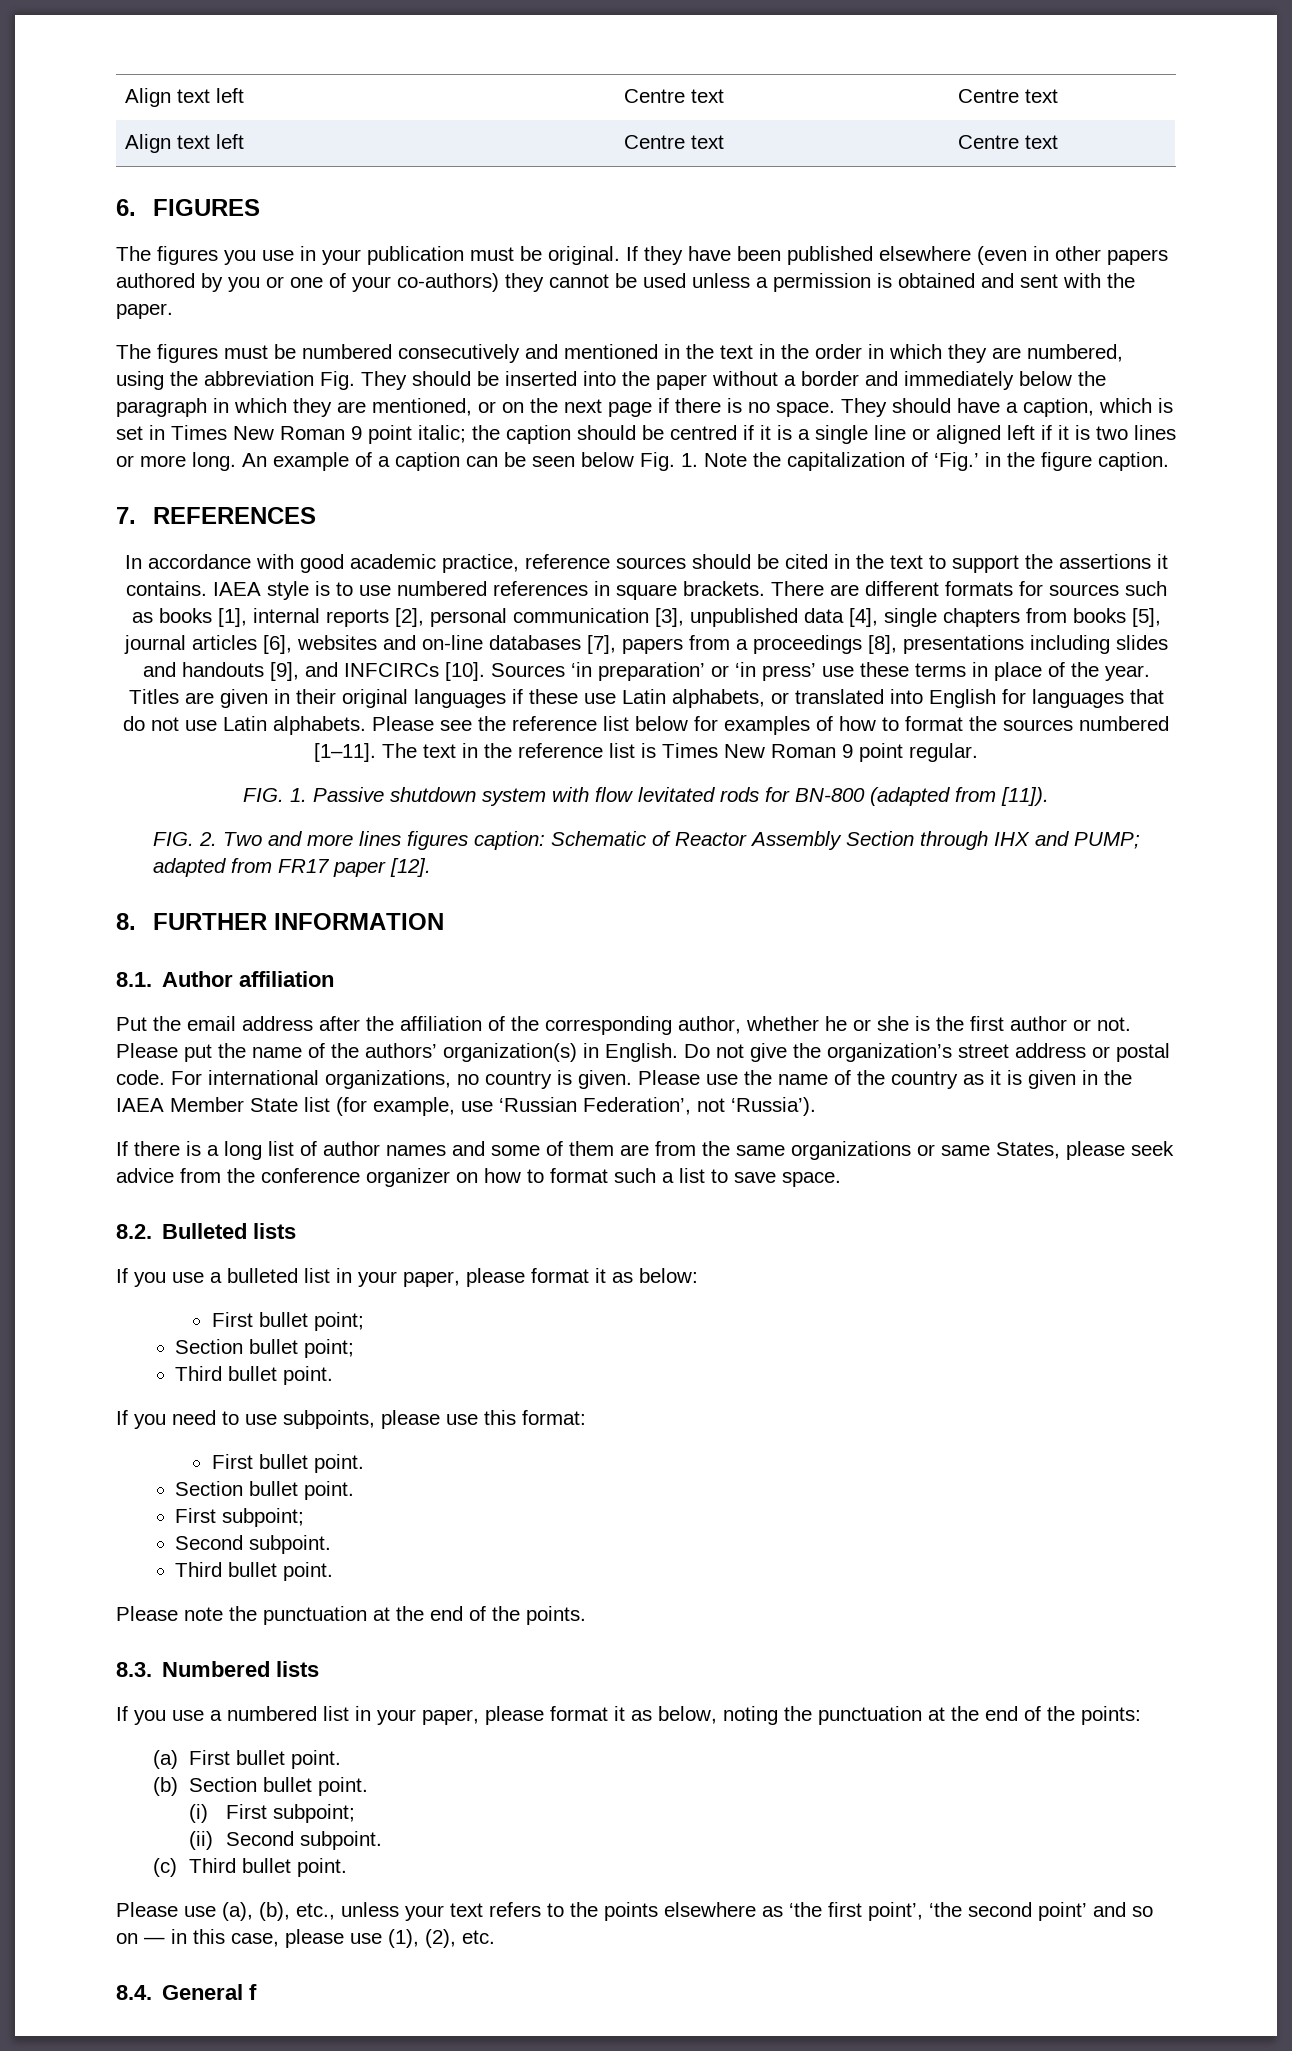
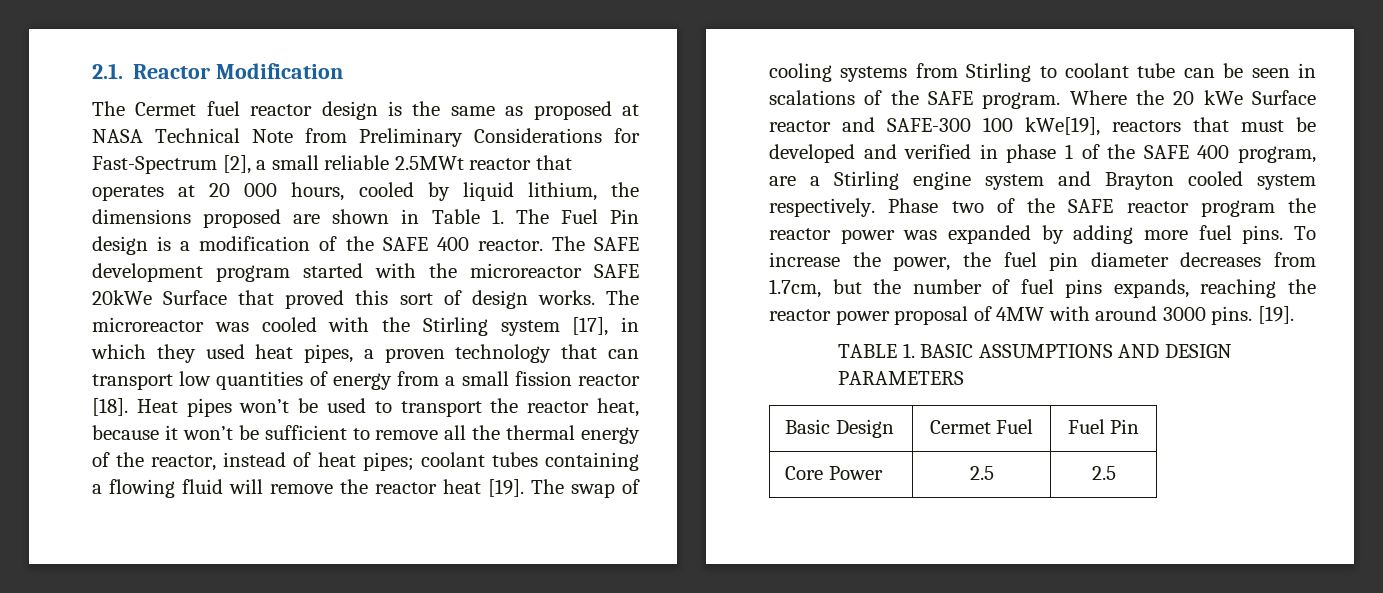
[124,88,244,107] [623,89,724,103] [957,89,1058,103] [124,134,244,153] [623,135,724,149] [957,135,1058,149] [116,199,260,216] [116,246,1168,265] [116,273,1135,292] [116,303,173,319] [116,344,1123,363] [116,371,1106,390] [116,398,1173,417] [116,425,1176,444] [116,452,1169,471] [116,507,316,524] [124,554,1168,573] [125,581,1167,600] [131,608,1161,627] [123,635,1168,654] [142,662,1150,681] [128,689,1164,708] [123,716,1169,735] [314,743,978,762] [243,787,1049,806] [152,831,1140,850] [152,858,431,877] [116,913,444,930] [116,971,335,987] [116,1016,1131,1035] [116,1043,1170,1062] [116,1070,1132,1089] [116,1097,816,1116] [116,1141,1174,1160] [116,1168,841,1187] [116,1223,297,1239] [116,1268,698,1287] [211,1312,364,1331] [175,1339,355,1358] [175,1366,334,1385] [116,1410,586,1429] [211,1454,364,1473] [175,1481,355,1500] [175,1508,305,1527] [175,1535,332,1554] [175,1562,334,1581] [116,1606,586,1625] [116,1661,320,1677] [116,1706,1141,1725] [152,1750,342,1769] [152,1777,369,1796] [189,1804,356,1823] [189,1831,383,1850] [152,1858,348,1877] [116,1902,1153,1921] [116,1929,495,1948] [116,1984,258,2000] Align text left | Centre text | Centre text // Align text left | Centre text | Centre text // 6. FIGURES // The figures you use in your publication must be original. If they have been published elsewhere (even in other papers authored by you or one of your co-authors) they cannot be used unless a permission is obtained and sent with the paper. // The figures must be numbered consecutively and mentioned in the text in the order in which they are numbered, using the abbreviation Fig. They should be inserted into the paper without a border and immediately below the paragraph in which they are mentioned, or on the next page if there is no space. They should have a caption, which is set in Times New Roman 9 point italic; the caption should be centred if it is a single line or aligned left if it is two lines or more long. An example of a caption can be seen below Fig. 1. Note the capitalization of ‘Fig.’ in the figure caption. // 7. REFERENCES // In accordance with good academic practice, reference sources should be cited in the text to support the assertions it contains. IAEA style is to use numbered references in square brackets. There are different formats for sources such as books [1], internal reports [2], personal communication [3], unpublished data [4], single chapters from books [5], journal articles [6], websites and on-line databases [7], papers from a proceedings [8], presentations including slides and handouts [9], and INFCIRCs [10]. Sources ‘in preparation’ or ‘in press’ use these terms in place of the year. Titles are given in their original languages if these use Latin alphabets, or translated into English for languages that do not use Latin alphabets. Please see the reference list below for examples of how to format the sources numbered [1–11]. The text in the reference list is Times New Roman 9 point regular. // FIG. 1. Passive shutdown system with flow levitated rods for BN-800 (adapted from [11]). // FIG. 2. Two and more lines figures caption: Schematic of Reactor Assembly Section through IHX and PUMP; adapted from FR17 paper [12]. // 8. FURTHER INFORMATION // 8.1. Author affiliation // Put the email address after the affiliation of the corresponding author, whether he or she is the first author or not. Please put the name of the authors’ organization(s) in English. Do not give the organization’s street address or postal code. For international organizations, no country is given. Please use the name of the country as it is given in the IAEA Member State list (for example, use ‘Russian Federation’, not ‘Russia’). // If there is a long list of author names and some of them are from the same organizations or same States, please seek advice from the conference organizer on how to format such a list to save space. // 8.2. Bulleted lists // If you use a bulleted list in your paper, please format it as below: // First bullet point; // Section bullet point; // Third bullet point. // If you need to use subpoints, please use this format: // First bullet point. // Section bullet point. // First subpoint; // Second subpoint. // Third bullet point. // Please note the punctuation at the end of the points. // 8.3. Numbered lists // If you use a numbered list in your paper, please format it as below, noting the punctuation at the end of the points: // (a) First bullet point. // (b) Section bullet point. // (i) First subpoint; // (ii) Second subpoint. // (c) Third bullet point. // Please use (a), (b), etc., unless your text refers to the points elsewhere as ‘the first point’, ‘the second point’ and so on — in this case, please use (1), (2), etc. // 8.4. General f -> [92,63,344,79] [92,101,639,120] [92,128,640,147] [92,155,572,174] [92,182,639,201] [92,209,639,228] [92,236,640,255] [92,263,639,282] [92,290,639,309] [92,317,639,336] [91,344,639,363] [92,371,640,390] [92,398,639,417] [92,425,640,444] [92,452,640,471] [92,479,640,498] [769,63,1316,82] [769,90,1316,109] [769,117,1316,136] [769,144,1316,163] [769,171,1316,190] [769,198,1316,217] [769,225,1316,244] [769,252,1316,271] [769,279,1316,298] [769,306,1294,325] [838,343,1232,358] [838,371,965,385] [785,419,894,438] [929,419,1034,434] [1067,419,1140,434] [785,466,883,480] [969,466,994,480] [1091,466,1116,480] 2.1. Reactor Modification // The Cermet fuel reactor design is the same as proposed at NASA Technical Note from Preliminary Considerations for Fast-Spectrum [2], a small reliable 2.5MWt reactor that operates at 20 000 hours, cooled by liquid lithium, the dimensions proposed are shown in Table 1. The Fuel Pin design is a modification of the SAFE 400 reactor. The SAFE development program started with the microreactor SAFE 20kWe Surface that proved this sort of design works. The microreactor was cooled with the Stirling system [17], in which they used heat pipes, a proven technology that can transport low quantities of energy from a small fission reactor [18]. Heat pipes won’t be used to transport the reactor heat, because it won’t be sufficient to remove all the thermal energy of the reactor, instead of heat pipes; coolant tubes containing a flowing fluid will remove the reactor heat [19]. The swap of cooling systems from Stirling to coolant tube can be seen in scalations of the SAFE program. Where the 20 kWe Surface reactor and SAFE-300 100 kWe[19], reactors that must be developed and verified in phase 1 of the SAFE 400 program, are a Stirling engine system and Brayton cooled system respectively. Phase two of the SAFE reactor program the reactor power was expanded by adding more fuel pins. To increase the power, the fuel pin diameter decreases from 1.7cm, but the number of fuel pins expands, reaching the reactor power proposal of 4MW with around 3000 pins. [19]. // TABLE 1. BASIC ASSUMPTIONS AND DESIGN PARAMETERS // Basic Design | Cermet Fuel | Fuel Pin // Core Power | 2.5 | 2.5

